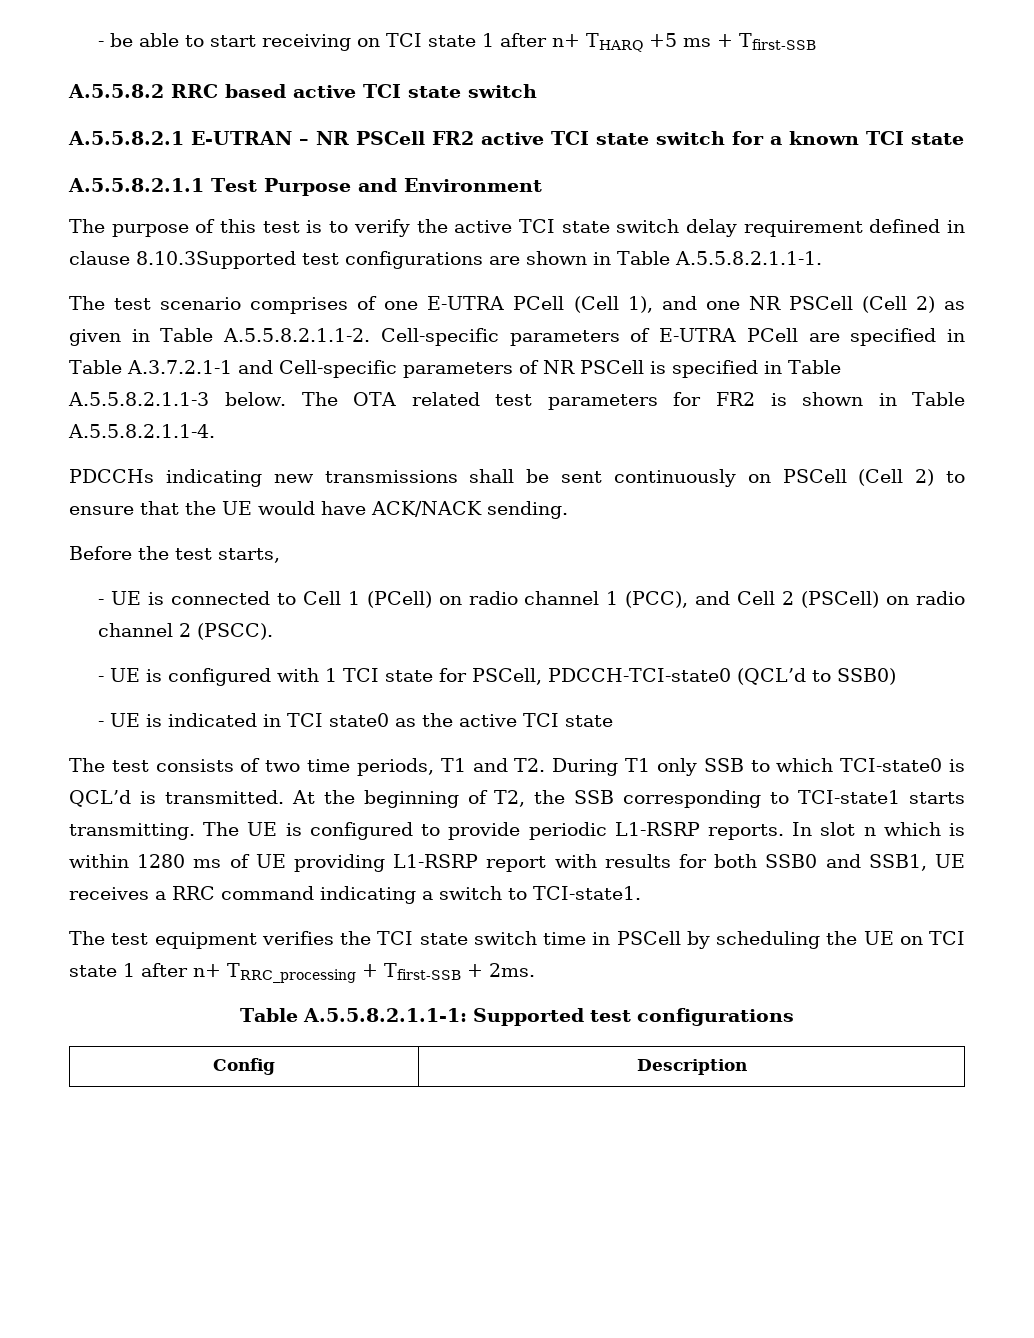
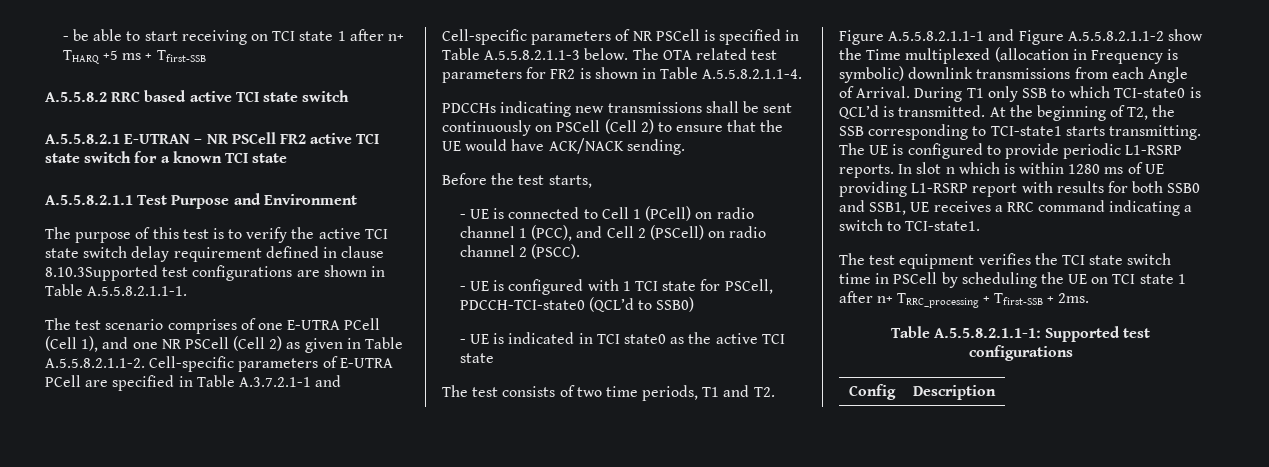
(546, 765) none -> [839,29,1203,45] [839,47,1179,64] [839,66,1188,83] [839,86,911,98] Figure A.5.5.8.2.1.1-1 and Figure A.5.5.8.2.1.1-2 show the Time multiplexed (allocation in Frequency is symbolic) downlink transmissions from each Angle of Arrival.

